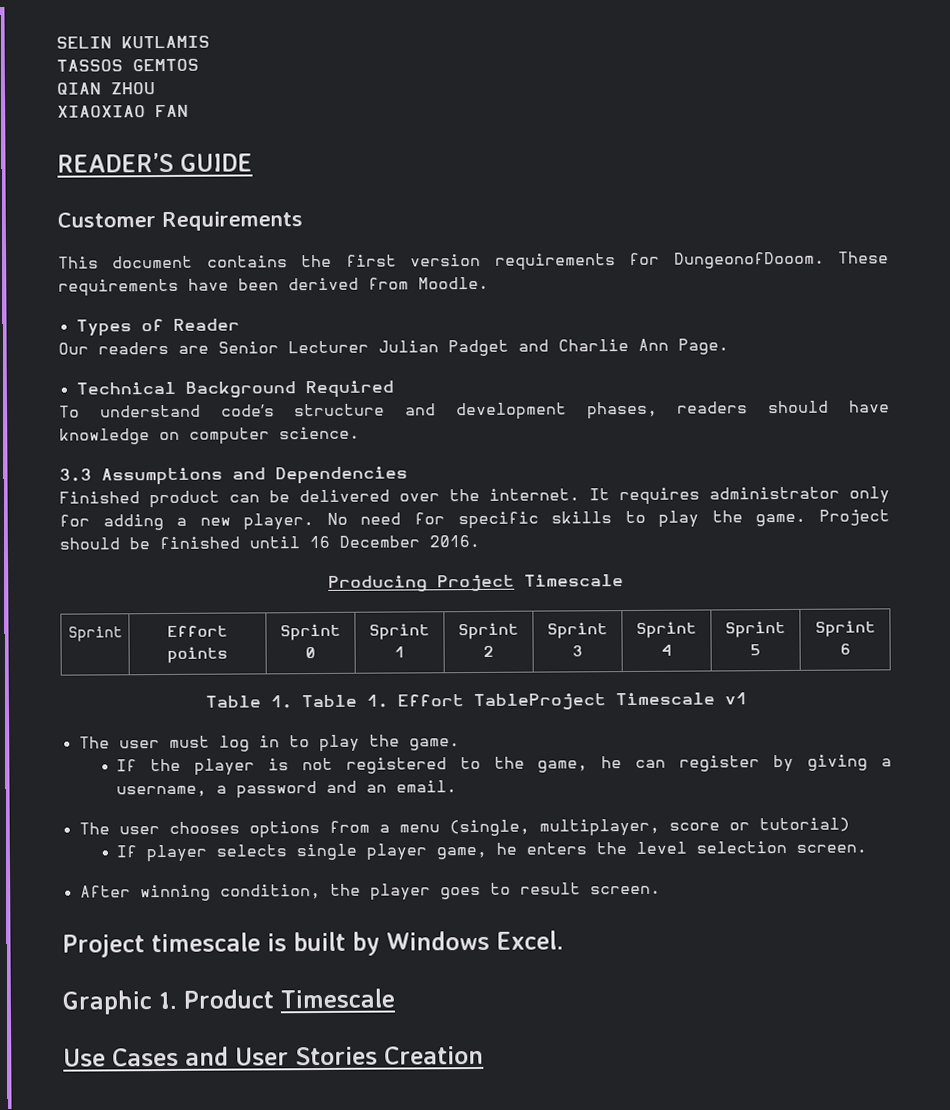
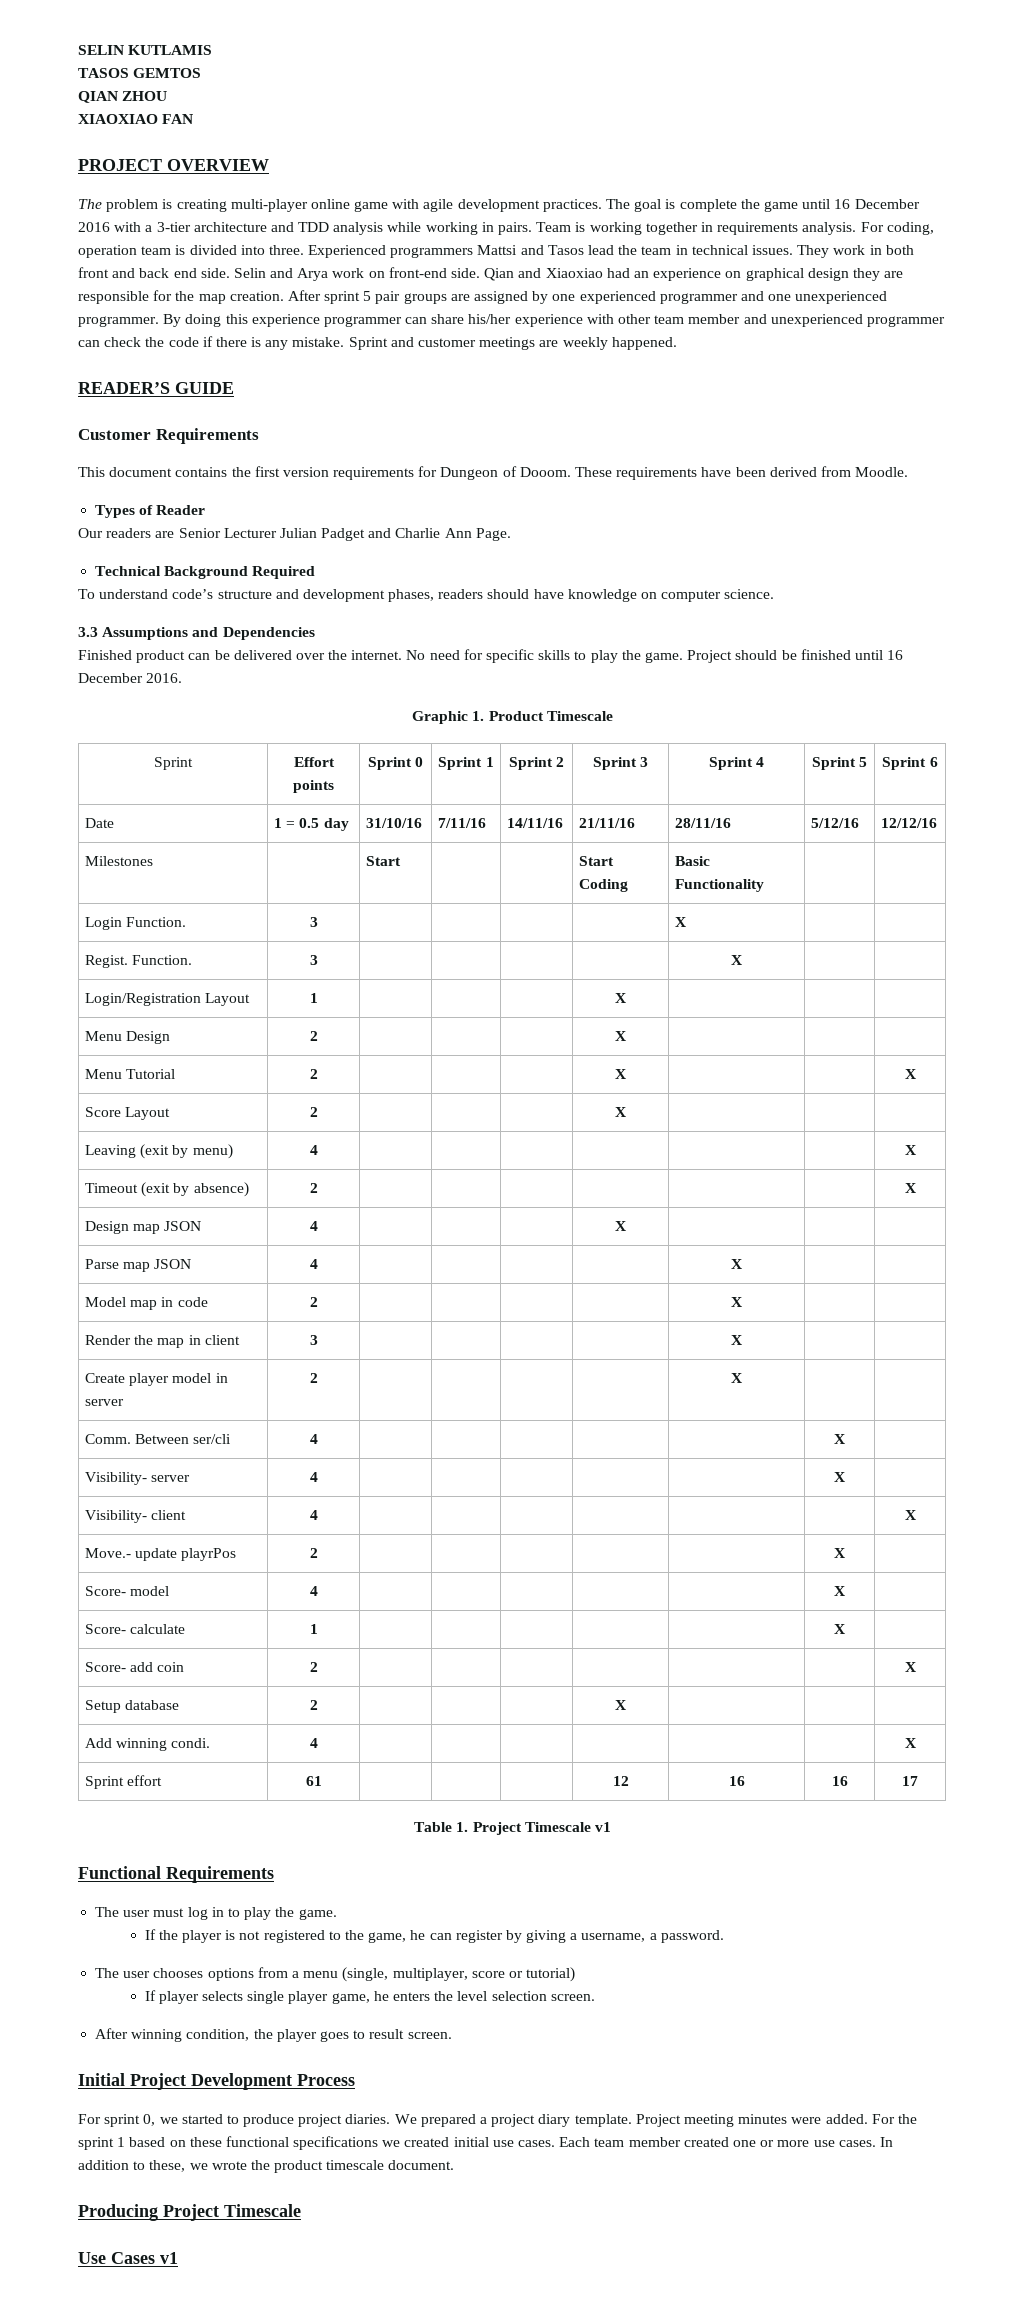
[56,59,123,72] TASSOS -> [78,68,129,78] TASOS
(189, 111) none -> [78,159,269,171] [78,199,920,212] [78,222,934,235] [78,245,914,258] [78,267,904,281] [78,290,888,304] [78,314,945,327] [78,336,677,350] // PROJECT OVERVIEW // The problem is creating multi-player online game with agile development practices. The goal is complete the game until 16 December 2016 with a 3-tier architecture and TDD analysis while working in pairs. Team is working together in requirements analysis. For coding, operation team is divided into three. Experienced programmers Mattsi and Tasos lead the team in technical issues. They work in both front and back end side. Selin and Arya work on front-end side. Qian and Xiaoxiao had an experience on graphical design they are responsible for the map creation. After sprint 5 pair groups are assigned by one experienced programmer and one unexperienced programmer. By doing this experience programmer can share his/her experience with other team member and unexperienced programmer can check the code if there is any mistake. Sprint and customer meetings are weekly happened.
[673,251,825,269] DungeonofDooom. -> [440,466,571,480] Dungeon of Dooom.
[589,486,890,506] [59,513,315,531] It requires administrator only for adding a new player. -> (403, 655) none
[327,574,515,592] Producing Project -> [412,711,544,724] Graphic 1. Product
[204,693,606,711] // Table 1. Table 1. Effort TableProject -> [85,818,115,828] [274,818,349,831] [366,818,423,828] [438,818,487,828] [507,818,564,828] [579,818,636,828] [675,818,732,828] [811,818,860,828] [881,818,938,828] [85,856,154,866] [366,856,402,866] [579,856,615,866] [579,879,629,892] [675,856,711,866] [675,879,765,892] [85,917,187,930] [309,917,318,927] [675,917,688,927] [85,955,193,968] [309,955,318,965] [731,955,743,965] [85,993,251,1006] [309,993,318,1003] [615,993,627,1003] [85,1031,171,1044] [309,1031,318,1041] [615,1031,627,1041] [85,1069,176,1079] [309,1069,318,1079] [615,1069,627,1079] [904,1069,917,1079] [85,1107,171,1120] [309,1107,318,1117] [615,1107,627,1117] [85,1144,233,1159] [309,1145,318,1155] [904,1145,917,1155] [85,1182,249,1197] [309,1183,318,1193] [904,1183,917,1193] [85,1221,202,1234] [309,1221,318,1231] [615,1221,627,1231] [85,1259,192,1272] [309,1259,318,1269] [731,1259,743,1269] [85,1297,208,1310] [309,1297,318,1307] [731,1297,743,1307] [85,1335,240,1348] [309,1335,318,1345] [731,1335,743,1345] [85,1373,228,1386] [85,1399,125,1406] [309,1373,318,1383] [731,1373,743,1383] [85,1434,232,1444] [309,1434,318,1444] [834,1434,846,1444] [85,1472,191,1485] [309,1472,318,1482] [834,1472,846,1482] [85,1510,187,1523] [309,1510,318,1520] [904,1510,917,1520] [85,1548,237,1561] [309,1548,318,1558] [834,1548,846,1558] [85,1586,170,1596] [309,1586,318,1596] [834,1586,846,1596] [85,1624,186,1634] [309,1624,318,1634] [834,1624,846,1634] [85,1662,185,1672] [309,1662,318,1672] [904,1662,917,1672] [85,1700,180,1713] [309,1700,318,1710] [615,1700,627,1710] [85,1738,211,1751] [309,1738,318,1748] [904,1738,917,1748] [85,1775,163,1789] [305,1776,322,1786] [612,1776,629,1786] [728,1776,745,1786] [831,1776,848,1786] [902,1776,918,1786] [414,1822,522,1835] // Date | 1 = 0.5 day | 31/10/16 | 7/11/16 | 14/11/16 | 21/11/16 | 28/11/16 | 5/12/16 | 12/12/16 // Milestones | | Start | | | Start Coding | Basic Functionality | | // Login Function. | 3 | | | | | X | | // Regist. Function. | 3 | | | | | X | | // Login/Registration Layout | 1 | | | | X | | | // Menu Design | 2 | | | | X | | | // Menu Tutorial | 2 | | | | X | | | X // Score Layout | 2 | | | | X | | | // Leaving (exit by menu) | 4 | | | | | | | X // Timeout (exit by absence) | 2 | | | | | | | X // Design map JSON | 4 | | | | X | | | // Parse map JSON | 4 | | | | | X | | // Model map in code | 2 | | | | | X | | // Render the map in client | 3 | | | | | X | | // Create player model in server | 2 | | | | | X | | // Comm. Between ser/cli | 4 | | | | | | X | // Visibility- server | 4 | | | | | | X | // Visibility- client | 4 | | | | | | | X // Move.- update playrPos | 2 | | | | | | X | // Score- model | 4 | | | | | | X | // Score- calculate | 1 | | | | | | X | // Score- add coin | 2 | | | | | | | X // Setup database | 2 | | | | X | | | // Add winning condi. | 4 | | | | | | | X // Sprint effort | 61 | | | | 12 | 16 | 16 | 17 // Table 1. Project
(747, 698) none -> [78,1866,274,1883] // Functional Requirements
[236,780,458,799] password and an email. -> [660,1930,724,1943] password.
[62,930,564,958] [62,989,274,1015] Project timescale is built by Windows Excel. // Graphic 1. Product -> [78,2073,355,2090] [78,2114,917,2127] [78,2136,893,2150] [78,2160,455,2173] [78,2204,219,2221] Initial Project Development Process // For sprint 0, we started to produce project diaries. We prepared a project diary template. Project meeting minutes were added. For the sprint 1 based on these functional specifications we created initial use cases. Each team member created one or more use cases. In addition to these, we wrote the product timescale document. // Producing Project
[185,1045,484,1066] and User Stories Creation -> [160,2252,178,2264] v1

